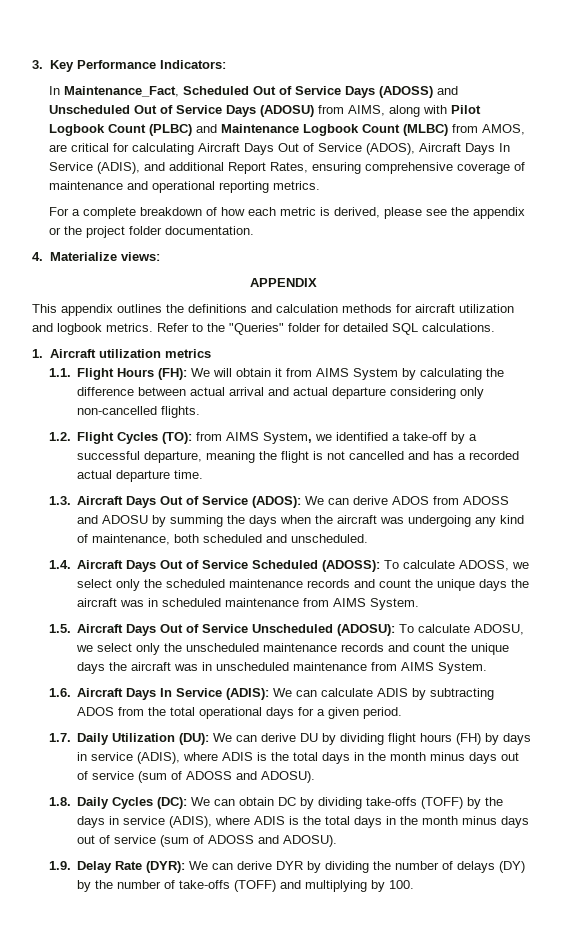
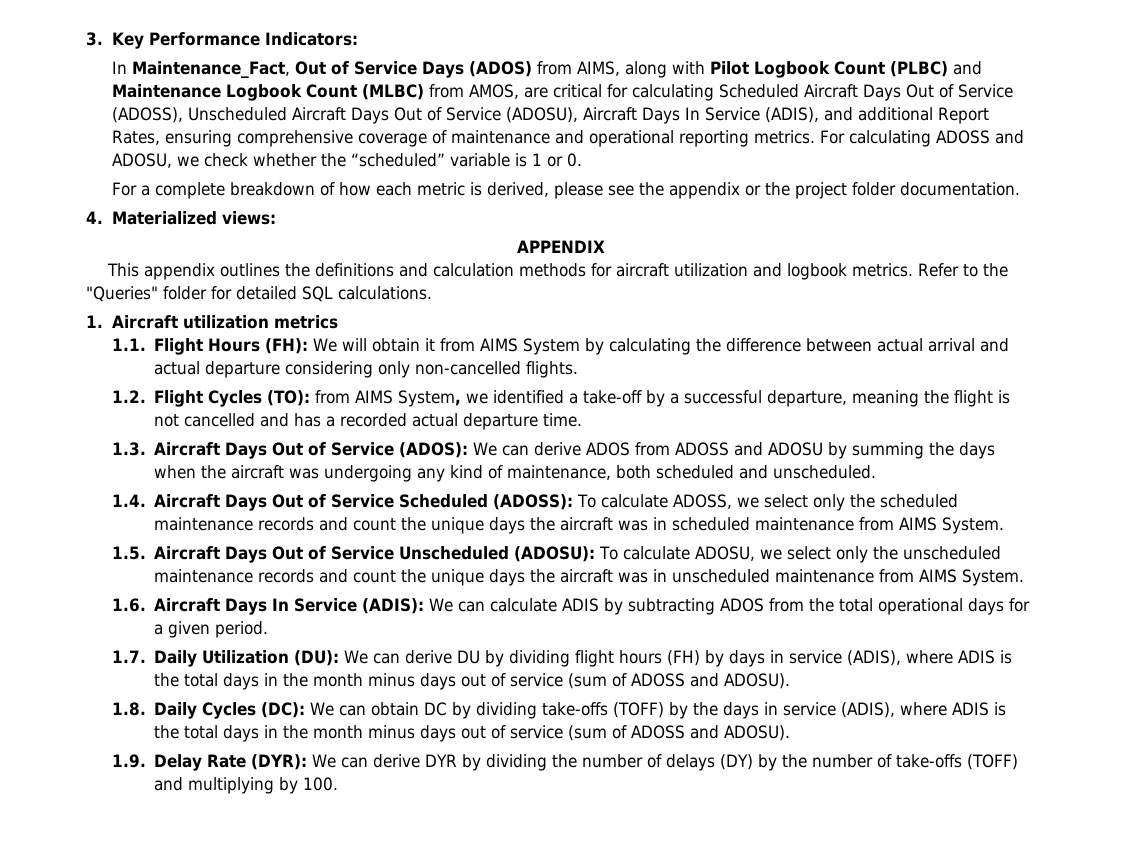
[182,86,458,98] [48,105,314,117] Scheduled Out of Service Days (ADOSS) and Unscheduled Out of Service Days (ADOSU) -> [295,61,533,78] Out of Service Days (ADOS)
[197,143,415,155] Aircraft Days Out of Service (ADOS), -> [719,84,1014,101] [112,107,579,124] Scheduled Aircraft Days Out of Service (ADOSS), Unscheduled Aircraft Days Out of Service (ADOSU),
(320, 185) none -> [820,130,1025,147] [112,153,583,168] For calculating ADOSS and ADOSU, we check whether the “scheduled” variable is 1 or 0.
[49,252,117,261] Materialize -> [112,211,218,225] Materialized

